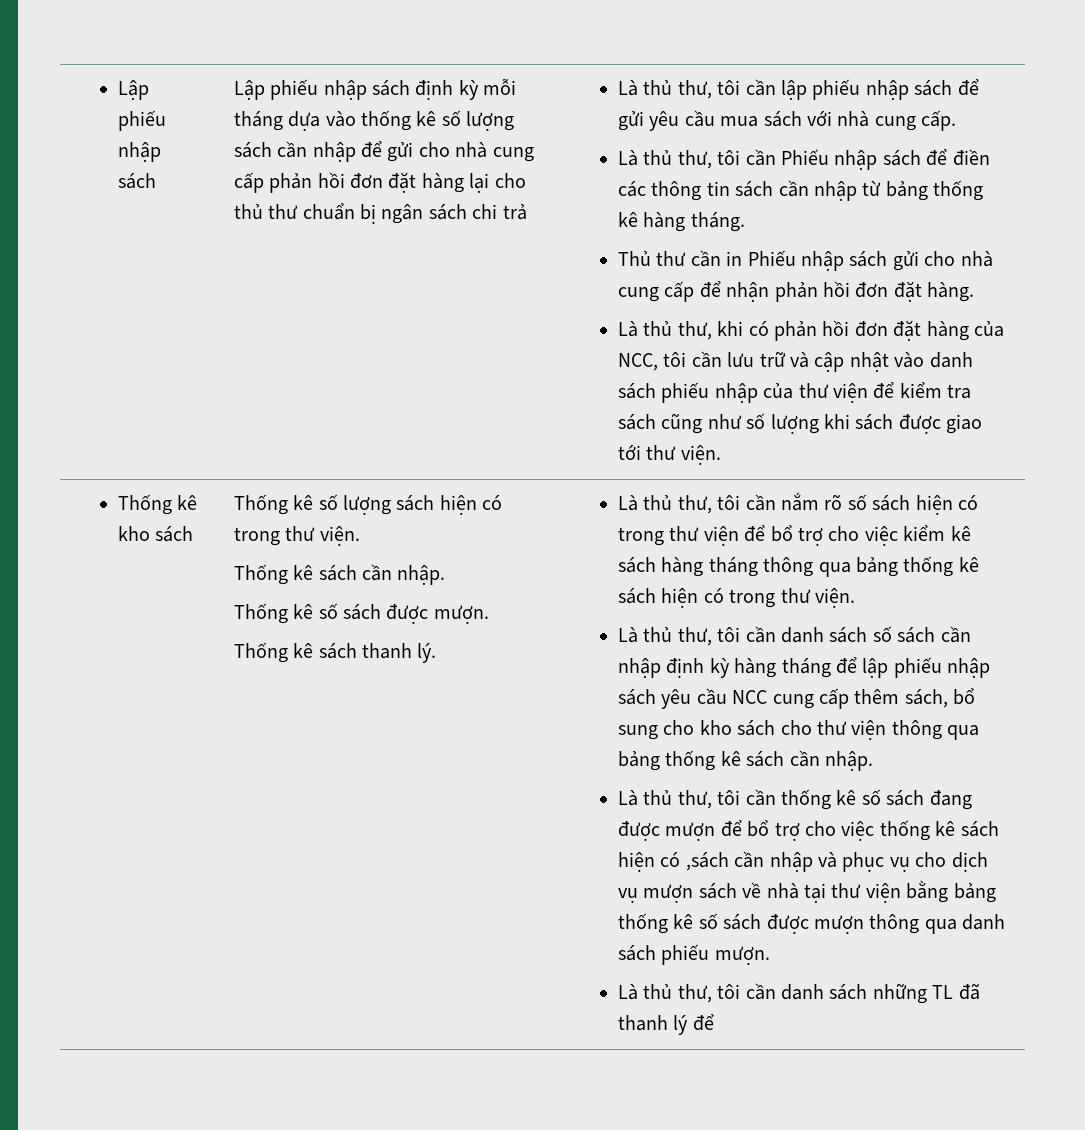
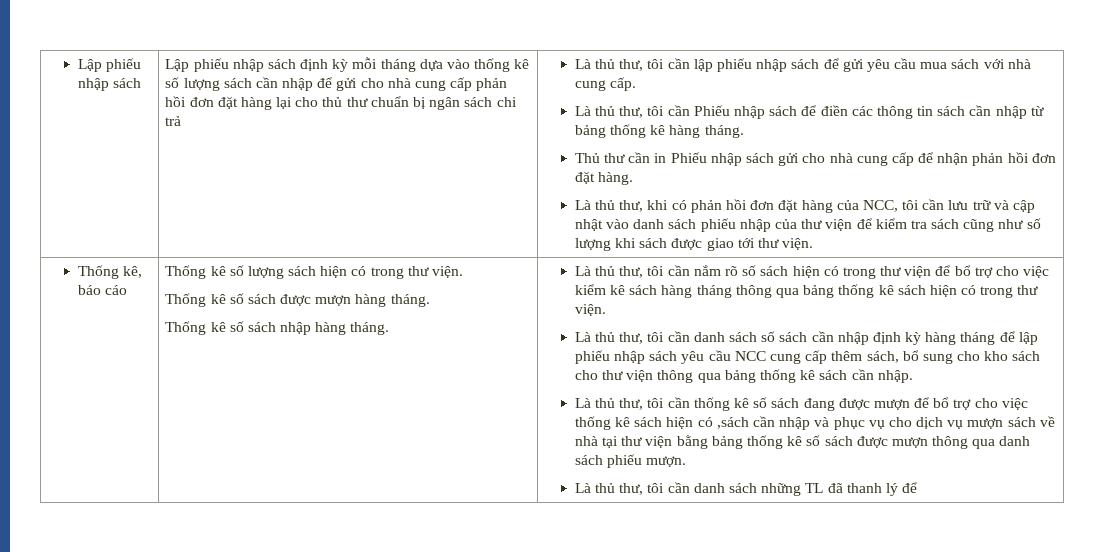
[177,495,198,510] [118,526,194,542] kê kho sách -> [123,266,143,278] [77,285,128,295] kê, báo cáo
[318,564,446,585] [233,603,489,624] [233,642,437,663] sách cần nhập. // Thống kê số sách được mượn. // Thống kê sách thanh lý. -> [229,293,430,307] [165,321,390,335] số sách được mượn hàng tháng. // Thống kê số sách nhập hàng tháng.

